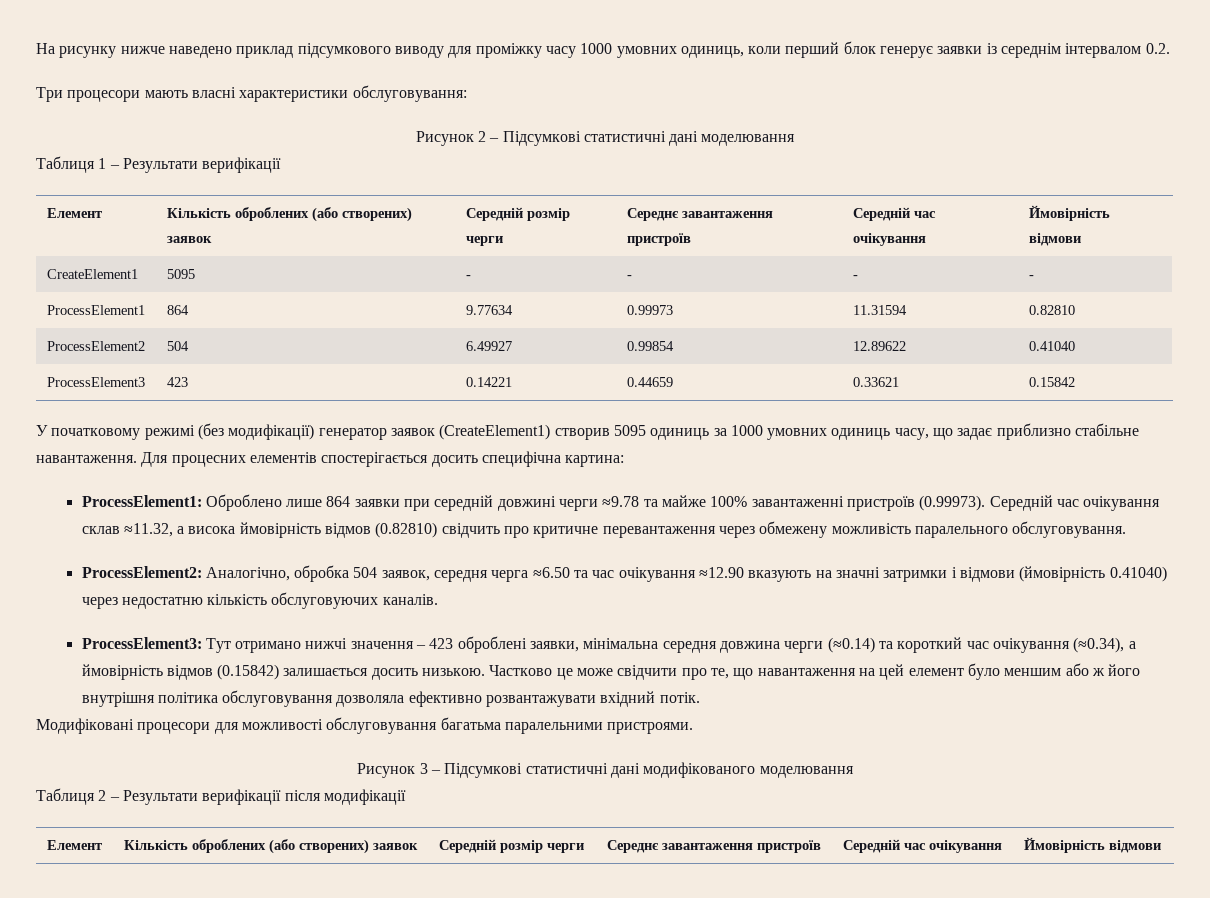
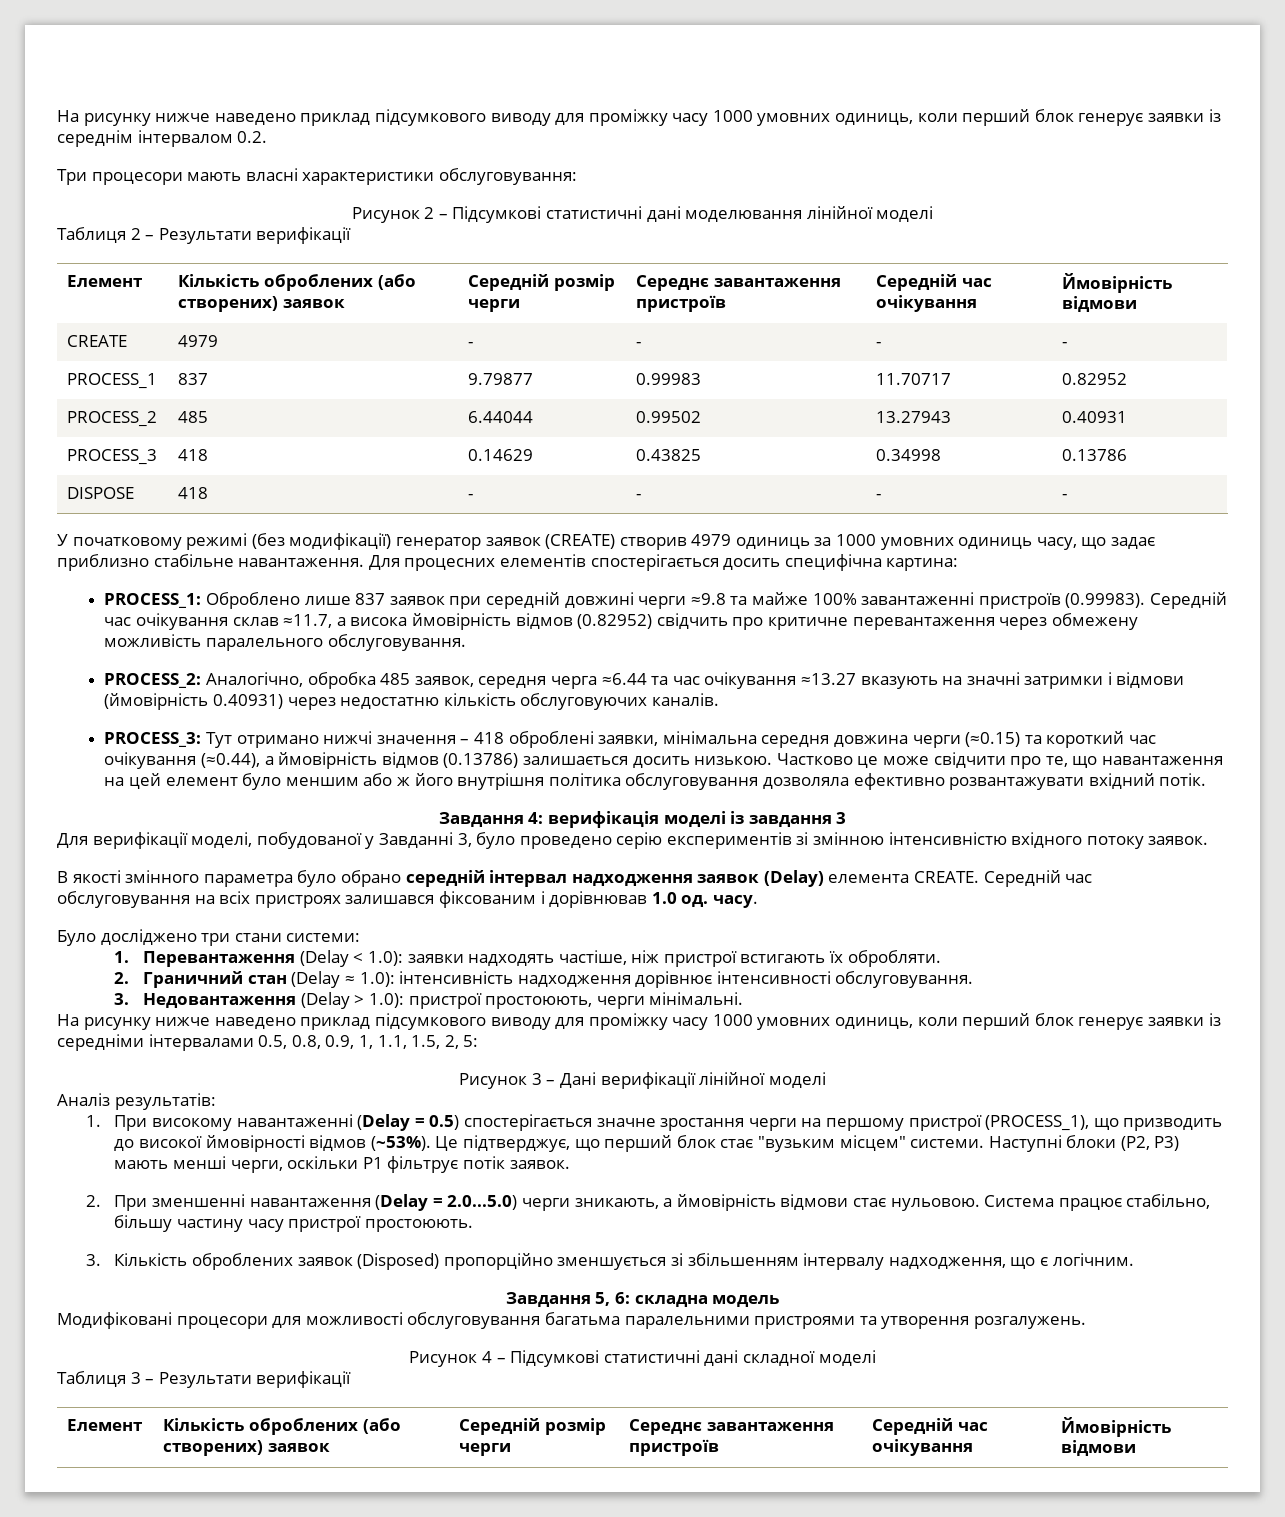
[36,156,107,173] // Таблиця 1 -> [806,206,934,222] [57,227,141,243] лінійної моделі // Таблиця 2
[46,269,138,279] [166,269,195,279] [465,275,471,279] [626,275,632,279] [852,275,858,279] [1028,275,1034,279] [46,305,145,315] [166,305,189,315] [465,305,513,315] [626,305,673,315] [852,305,907,315] [1028,305,1075,315] [46,341,145,351] [166,341,189,351] [465,341,512,351] [626,341,674,351] [852,341,906,351] [1028,341,1075,351] [46,377,145,387] [166,377,188,387] [465,377,512,387] [626,377,673,387] [852,377,899,387] [1028,377,1075,387] CreateElement1 | 5095 | - | - | - | - // ProcessElement1 | 864 | 9.77634 | 0.99973 | 11.31594 | 0.82810 // ProcessElement2 | 504 | 6.49927 | 0.99854 | 12.89622 | 0.41040 // ProcessElement3 | 423 | 0.14221 | 0.44659 | 0.33621 | 0.15842 -> [67,335,128,347] [178,335,219,347] [468,342,474,347] [636,342,642,347] [876,342,882,347] [1062,342,1068,347] [67,373,158,389] [178,373,209,385] [468,373,534,385] [636,373,702,385] [876,373,952,385] [1062,373,1128,385] [67,411,158,427] [178,411,209,423] [468,411,534,423] [636,411,702,423] [876,411,952,423] [1062,411,1128,423] [67,449,158,465] [178,449,209,461] [468,449,534,461] [636,449,702,461] [876,449,942,461] [1062,449,1128,461] [67,487,135,499] [178,487,209,499] [468,494,474,499] [636,494,642,499] [876,494,882,499] [1062,494,1068,499] CREATE | 4979 | - | - | - | - // PROCESS_1 | 837 | 9.79877 | 0.99983 | 11.70717 | 0.82952 // PROCESS_2 | 485 | 6.44044 | 0.99502 | 13.27943 | 0.40931 // PROCESS_3 | 418 | 0.14629 | 0.43825 | 0.34998 | 0.13786 // DISPOSE | 418 | - | - | - | -
[439,424,646,440] (CreateElement1) створив 5095 -> [545,534,732,550] (CREATE) створив 4979
[81,495,202,507] ProcessElement1: -> [104,593,202,608] PROCESS_1:
[326,496,400,507] 864 заявки -> [355,593,445,605] 837 заявок
[602,496,640,507] ≈9.78 -> [690,593,726,605] ≈9.8
[919,495,986,511] (0.99973). -> [1065,593,1146,608] (0.99983).
[123,523,173,537] ≈11.32, -> [283,614,333,628] ≈11.7,
[375,522,438,538] (0.82810) -> [577,614,653,629] (0.82952)
[81,566,202,578] ProcessElement2: -> [104,673,202,688] PROCESS_2:
[353,567,378,578] 504 -> [380,673,411,685] 485
[532,567,570,578] ≈6.50 -> [601,673,647,685] ≈6.44
[699,567,745,578] ≈12.90 -> [800,673,856,685] ≈13.27
[1109,566,1167,582] 0.41040) -> [213,694,284,709] 0.40931)
[81,637,202,649] ProcessElement3: -> [104,732,202,747] PROCESS_3:
[429,638,454,649] 423 -> [473,732,504,744] 418
[827,637,875,653] (≈0.14) -> [965,732,1021,747] (≈0.15)
[1073,637,1125,653] (≈0.34), -> [201,753,261,768] (≈0.44),
[217,664,280,680] (0.15842) -> [443,753,519,768] (0.13786)
(700, 697) none -> [438,811,847,828] [57,832,1209,849] [57,870,1093,887] [57,891,758,908] [57,929,361,946] [114,950,941,967] [114,971,974,988] [114,992,744,1009] [57,1013,1221,1030] [57,1034,479,1051] [459,1072,826,1089] [57,1093,216,1110] [85,1114,1223,1131] [114,1135,1180,1152] [114,1156,570,1173] [85,1194,1211,1211] [114,1215,473,1232] [85,1253,1134,1270] [505,1292,780,1307] // Завдання 4: верифікація моделі із завдання 3 // Для верифікації моделі, побудованої у Завданні 3, було проведено серію експериментів зі змінною інтенсивністю вхідного потоку заявок. // В якості змінного параметра було обрано середній інтервал надходження заявок (Delay) елемента CREATE. Середній час обслуговування на всіх пристроях залишався фіксованим і дорівнював 1.0 од. часу. // Було досліджено три стани системи: // 1. Перевантаження (Delay < 1.0): заявки надходять частіше, ніж пристрої встигають їх обробляти. // 2. Граничний стан (Delay ≈ 1.0): інтенсивність надходження дорівнює інтенсивності обслуговування. // 3. Недовантаження (Delay > 1.0): пристрої простоюють, черги мінімальні. // На рисунку нижче наведено приклад підсумкового виводу для проміжку часу 1000 умовних одиниць, коли перший блок генерує заявки із середніми інтервалами 0.5, 0.8, 0.9, 1, 1.1, 1.5, 2, 5: // Рисунок 3 – Дані верифікації лінійної моделі // Аналіз результатів: // 1. При високому навантаженні (Delay = 0.5) спостерігається значне зростання черги на першому пристрої (PROCESS_1), що призводить до високої ймовірності відмов (~53%). Це підтверджує, що перший блок стає "вузьким місцем" системи. Наступні блоки (P2, P3) мають менші черги, оскільки P1 фільтрує потік заявок. // 2. При зменшенні навантаження (Delay = 2.0...5.0) черги зникають, а ймовірність відмови стає нульовою. Система працює стабільно, більшу частину часу пристрої простоюють. // 3. Кількість оброблених заявок (Disposed) пропорційно зменшується зі збільшенням інтервалу надходження, що є логічним. // Завдання 5, 6: складна модель
[607,722,694,734] [357,762,854,778] [36,788,406,805] пристроями. // Рисунок 3 – Підсумкові статистичні дані модифікованого моделювання // Таблиця 2 – Результати верифікації після модифікації -> [754,1316,1086,1329] [409,1350,876,1367] [57,1371,352,1388] пристроями та утворення розгалужень. // Рисунок 4 – Підсумкові статистичні дані складної моделі // Таблиця 3 – Результати верифікації

